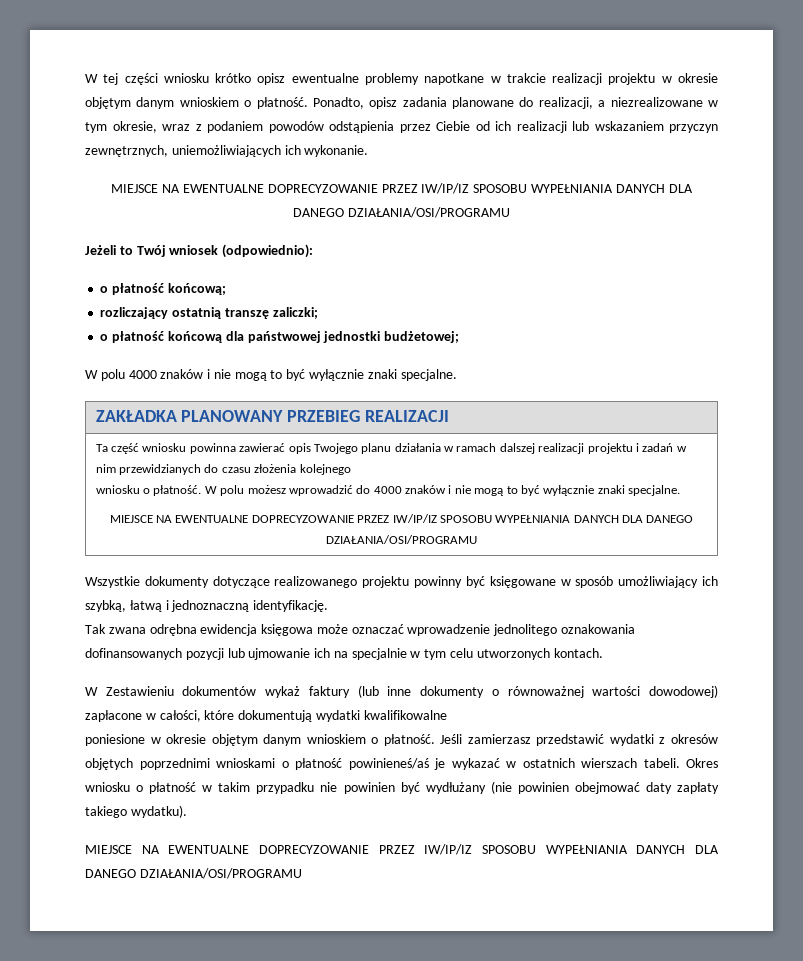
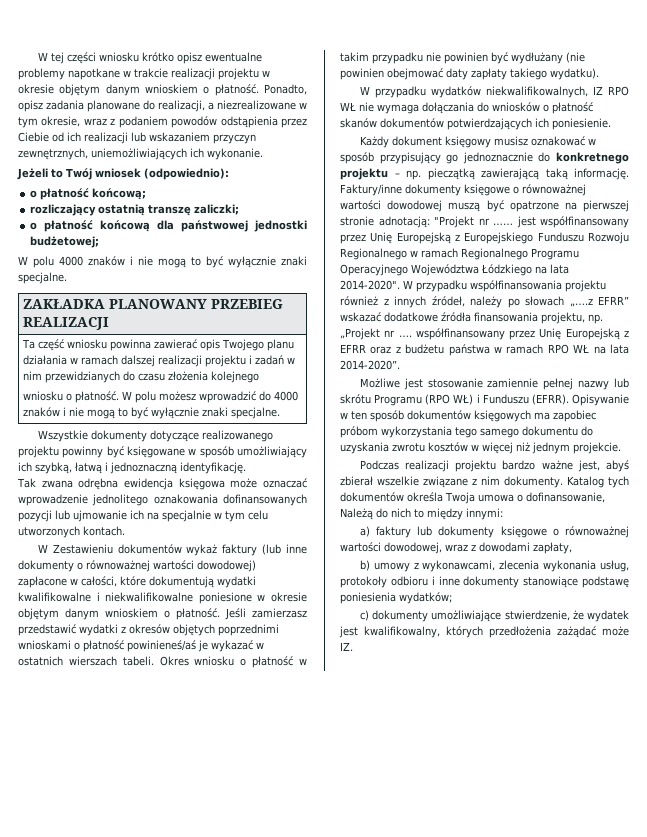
[111,183,693,194] [293,207,510,218] // MIEJSCE NA EWENTUALNE DOPRECYZOWANIE PRZEZ IW/IP/IZ SPOSOBU WYPEŁNIANIA DANYCH DLA DANEGO DZIAŁANIA/OSI/PROGRAMU -> (263, 154) none
[109,514,694,523] [326,535,477,544] // MIEJSCE NA EWENTUALNE DOPRECYZOWANIE PRZEZ IW/IP/IZ SPOSOBU WYPEŁNIANIA DANYCH DLA DANEGO DZIAŁANIA/OSI/PROGRAMU -> (280, 413) none
(447, 715) // -> [96,592,194,602] i niekwalifikowalne
[85,844,719,855] [85,868,302,879] MIEJSCE NA EWENTUALNE DOPRECYZOWANIE PRZEZ IW/IP/IZ SPOSOBU WYPEŁNIANIA DANYCH DLA DANEGO DZIAŁANIA/OSI/PROGRAMU -> [359,86,629,98] [340,102,593,114] [340,118,611,130] [359,136,596,148] [340,152,629,164] [340,168,629,180] [340,184,586,196] [340,200,629,212] [340,216,629,228] [340,232,629,244] [340,248,579,260] [340,264,569,276] [340,280,606,292] [340,296,629,308] [340,312,603,324] [340,328,629,340] [340,344,629,356] [340,360,400,370] [359,378,629,390] [340,394,629,406] [340,410,596,422] [340,426,593,438] [340,442,621,454] [359,460,629,472] [340,476,629,488] [340,492,605,504] [340,508,503,520] [359,526,629,538] [340,542,572,554] [359,560,629,572] [340,576,629,588] [340,592,452,604] [359,610,629,622] [339,626,629,638] [340,642,353,651] W przypadku wydatków niekwalifikowalnych, IZ RPO WŁ nie wymaga dołączania do wniosków o płatność skanów dokumentów potwierdzających ich poniesienie. // Każdy dokument księgowy musisz oznakować w sposób przypisujący go jednoznacznie do konkretnego projektu – np. pieczątką zawierającą taką informację. Faktury/inne dokumenty księgowe o równoważnej wartości dowodowej muszą być opatrzone na pierwszej stronie adnotacją: "Projekt nr …… jest współfinansowany przez Unię Europejską z Europejskiego Funduszu Rozwoju Regionalnego w ramach Regionalnego Programu Operacyjnego Województwa Łódzkiego na lata 2014-2020". W przypadku współfinansowania projektu również z innych źródeł, należy po słowach „….z EFRR” wskazać dodatkowe źródła finansowania projektu, np. „Projekt nr …. współfinansowany przez Unię Europejską z EFRR oraz z budżetu państwa w ramach RPO WŁ na lata 2014-2020”. // Możliwe jest stosowanie zamiennie pełnej nazwy lub skrótu Programu (RPO WŁ) i Funduszu (EFRR). Opisywanie w ten sposób dokumentów księgowych ma zapobiec próbom wykorzystania tego samego dokumentu do uzyskania zwrotu kosztów w więcej niż jednym projekcie. // Podczas realizacji projektu bardzo ważne jest, abyś zbierał wszelkie związane z nim dokumenty. Katalog tych dokumentów określa Twoja umowa o dofinansowanie, Należą do nich to między innymi: // a) faktury lub dokumenty księgowe o równoważnej wartości dowodowej, wraz z dowodami zapłaty, // b) umowy z wykonawcami, zlecenia wykonania usług, protokoły odbioru i inne dokumenty stanowiące podstawę poniesienia wydatków; // c) dokumenty umożliwiające stwierdzenie, że wydatek jest kwalifikowalny, których przedłożenia zażądać może IZ.

